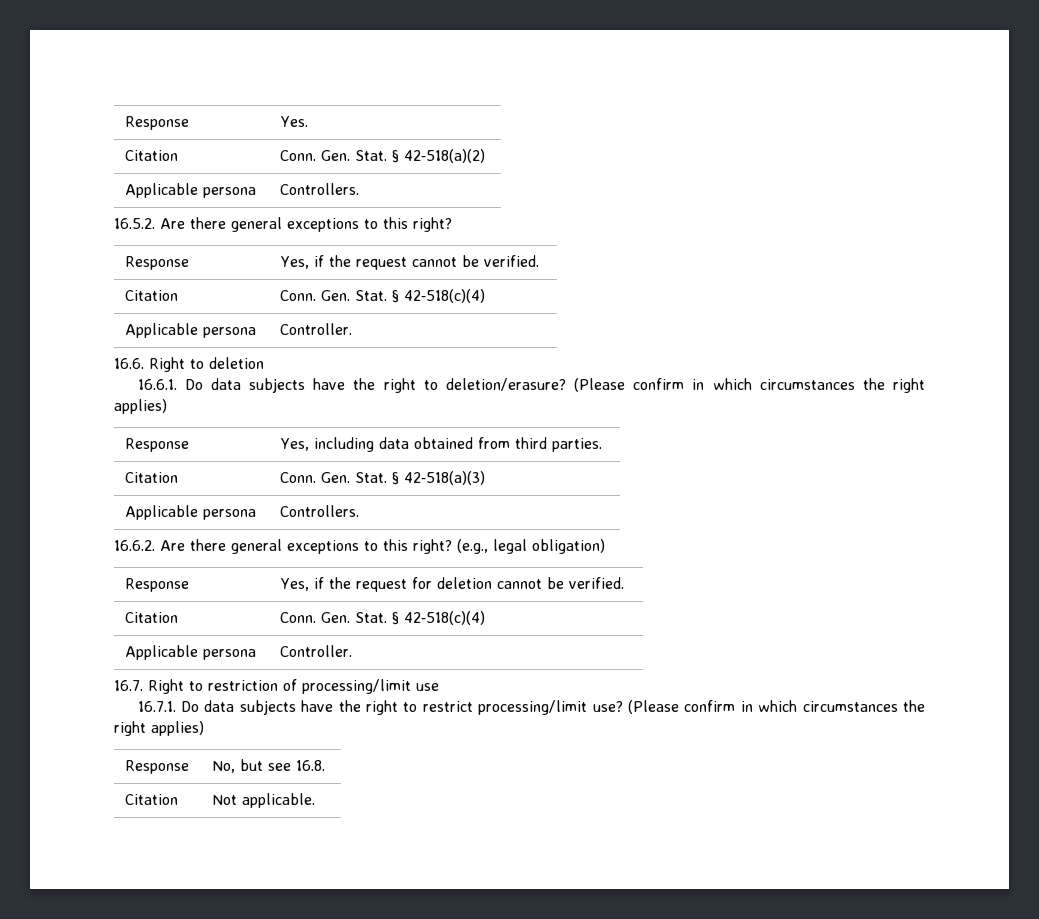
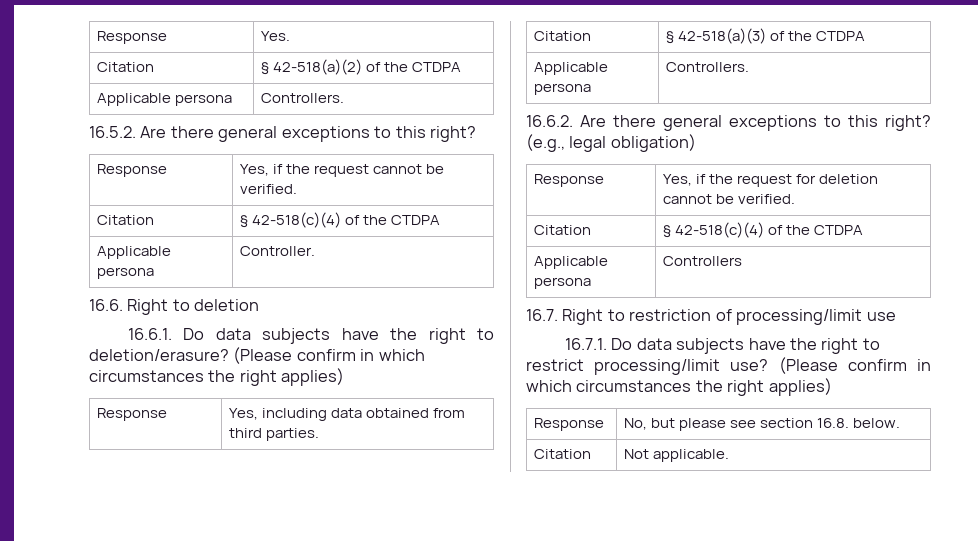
[280,150,388,161] Conn. Gen. Stat. -> (154, 67) none
(486, 156) none -> [365,62,461,72] of the CTDPA
[280,289,486,303] Conn. Gen. Stat. § 42‑518(c)(4) -> [239,212,440,228] § 42‑518(c)(4) of the CTDPA
[280,472,388,483] Conn. Gen. Stat. -> (591, 36) none
(486, 478) none -> [769,31,865,41] of the CTDPA
[280,611,486,625] [125,645,257,660] [280,645,353,657] Conn. Gen. Stat. § 42‑518(c)(4) // Applicable persona | Controller. -> [662,222,863,238] [533,256,608,269] [533,277,591,289] [662,256,742,266] § 42‑518(c)(4) of the CTDPA // Applicable persona | Controllers
[268,763,292,771] see -> [678,418,813,431] please see section
(326, 765) none -> [852,418,900,428] below.

